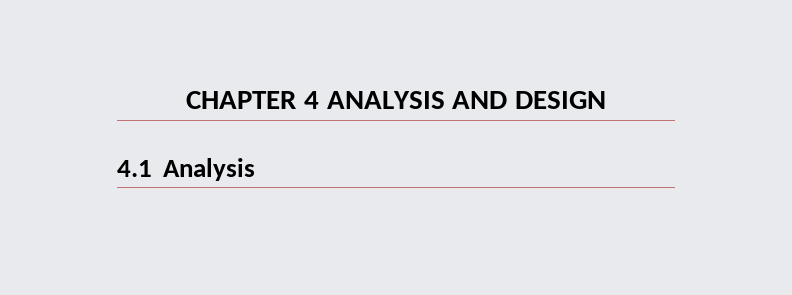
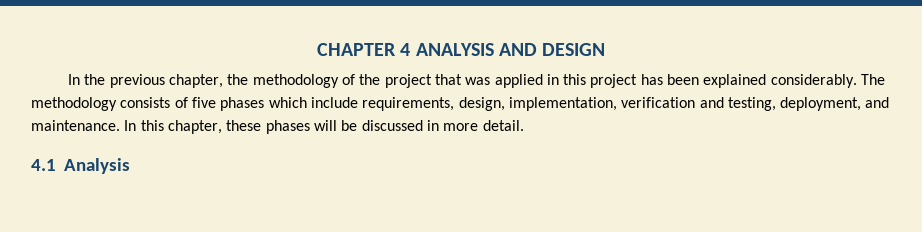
(607, 100) none -> [68,74,886,88] [31,97,890,111] [31,120,524,134] // In the previous chapter, the methodology of the project that was applied in this project has been explained considerably. The methodology consists of five phases which include requirements, design, implementation, verification and testing, deployment, and maintenance. In this chapter, these phases will be discussed in more detail.

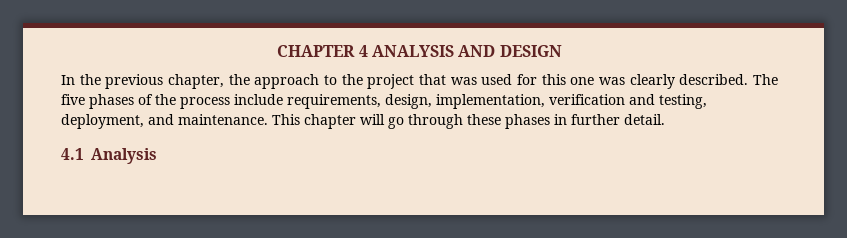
[252,74,355,88] methodology of -> [254,74,337,89] approach to
[494,74,886,88] [31,97,307,111] applied in this project has been explained considerably. The methodology consists of five phases which -> [481,74,778,89] [61,94,230,109] used for this one was clearly described. The five phases of the process
[124,120,479,134] In this chapter, these phases will be discussed in more -> [272,114,620,129] This chapter will go through these phases in further

